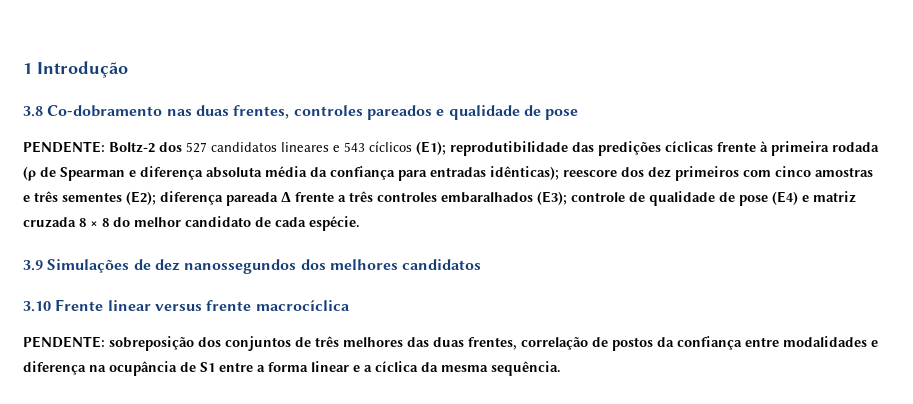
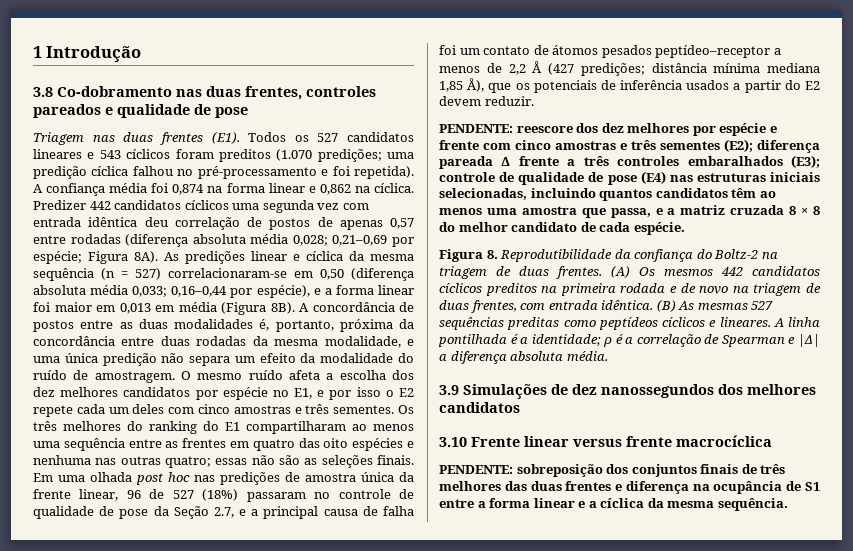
[23,141,182,153] PENDENTE: Boltz-2 dos -> [33,132,309,145] Triagem nas duas frentes (E1). Todos os
[416,141,879,156] [23,166,739,181] (E1); reprodutibilidade das predições cíclicas frente à primeira rodada (ρ de Spearman e diferença absoluta média da confiança para entradas idênticas); reescore dos dez primeiros -> [175,149,414,162] [33,166,414,179] [33,183,414,196] [33,200,369,213] [33,217,414,230] [33,234,414,247] [33,251,414,264] [33,268,414,281] [33,285,414,298] [33,302,414,315] [33,319,414,332] [33,336,414,348] [33,353,414,366] [33,370,414,383] [33,387,415,400] [33,404,415,417] [33,421,414,434] [33,438,415,451] [33,455,414,468] [33,472,414,485] [33,489,415,502] [33,506,415,519] [439,45,781,58] [439,61,820,76] [439,78,820,93] [439,96,534,106] [439,123,777,136] [439,140,479,150] foram preditos (1.070 predições; uma predição cíclica falhou no pré-processamento e foi repetida). A confiança média foi 0,874 na forma linear e 0,862 na cíclica. Predizer 442 candidatos cíclicos uma segunda vez com entrada idêntica deu correlação de postos de apenas 0,57 entre rodadas (diferença absoluta média 0,028; 0,21–0,69 por espécie; Figura 8A). As predições linear e cíclica da mesma sequência (n = 527) correlacionaram-se em 0,50 (diferença absoluta média 0,033; 0,16–0,44 por espécie), e a forma linear foi maior em 0,013 em média (Figura 8B). A concordância de postos entre as duas modalidades é, portanto, próxima da concordância entre duas rodadas da mesma modalidade, e uma única predição não separa um efeito da modalidade do ruído de amostragem. O mesmo ruído afeta a escolha dos dez melhores candidatos por espécie no E1, e por isso o E2 repete cada um deles com cinco amostras e três sementes. Os três melhores do ranking do E1 compartilharam ao menos uma sequência entre as frentes em quatro das oito espécies e nenhuma nas outras quatro; essas não são as seleções finais. Em uma olhada post hoc nas predições de amostra única da frente linear, 96 de 527 (18%) passaram no controle de qualidade de pose da Seção 2.7, e a principal causa de falha foi um contato de átomos pesados peptídeo–receptor a menos de 2,2 Å (427 predições; distância mínima mediana 1,85 Å), que os potenciais de inferência usados a partir do E2 devem reduzir. // PENDENTE: reescore dos dez melhores por espécie e frente
[802,195,809,202] e -> [669,172,820,182] [439,188,776,201] [439,206,676,218] nas estruturas iniciais selecionadas, incluindo quantos candidatos têm ao menos uma amostra que passa, e a
(360, 223) none -> [439,249,778,262] [439,266,820,279] [439,283,821,296] [439,300,774,313] [439,317,820,330] [438,334,820,347] [439,351,608,364] // Figura 8. Reprodutibilidade da confiança do Boltz-2 na triagem de duas frentes. (A) Os mesmos 442 candidatos cíclicos preditos na primeira rodada e de novo na triagem de duas frentes, com entrada idêntica. (B) As mesmas 527 sequências preditas como peptídeos cíclicos e lineares. A linha pontilhada é a identidade; ρ é a correlação de Spearman e |Δ| a diferença absoluta média.
(291, 343) none -> [700,464,739,474] finais
[468,336,867,351] frentes, correlação de postos da confiança entre modalidades -> [565,481,612,491] frentes

